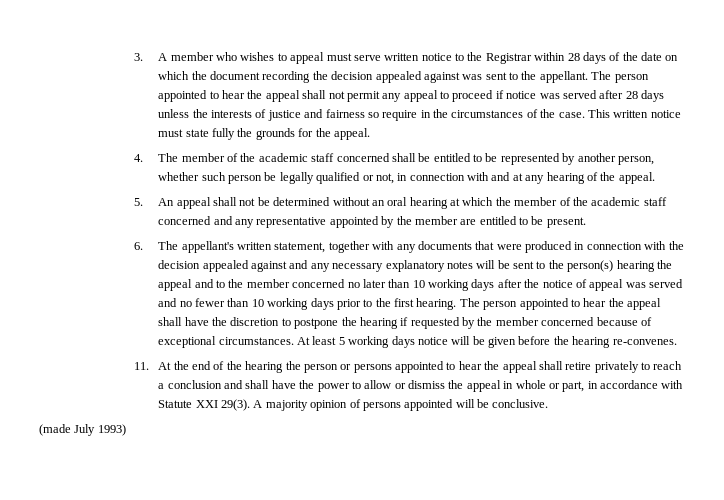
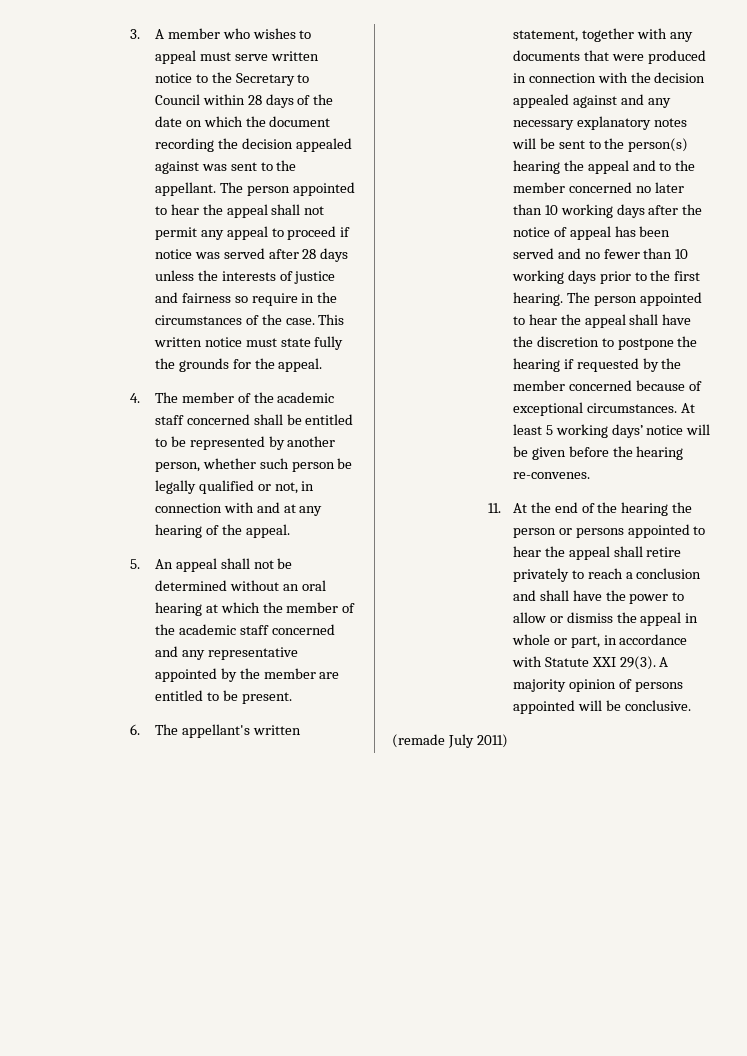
[485,53,532,64] Registrar -> [235,73,310,86] [154,94,200,105] Secretary to Council
[625,282,646,288] was -> [614,226,671,237] has been
[391,336,415,348] days -> [611,424,643,438] days’
[39,424,126,436] (made July 1993) -> [392,734,508,748] (remade July 2011)

